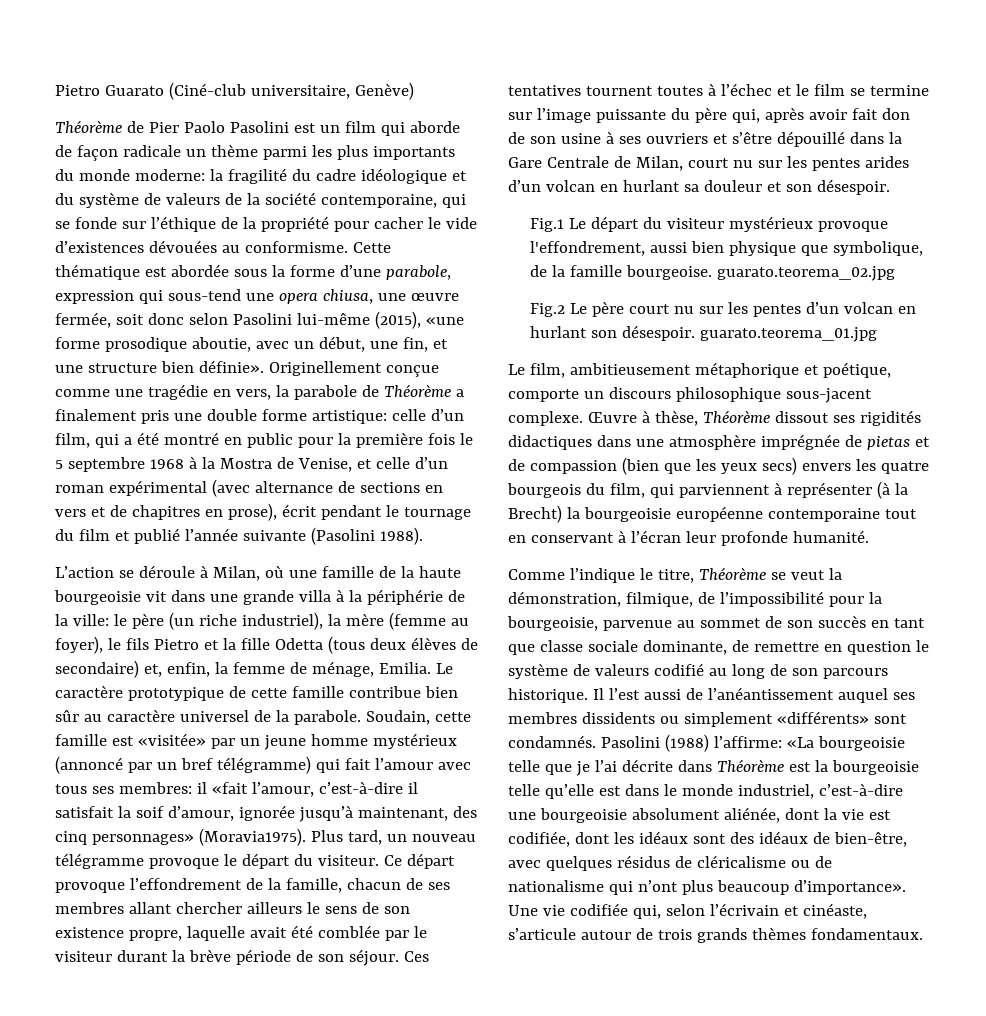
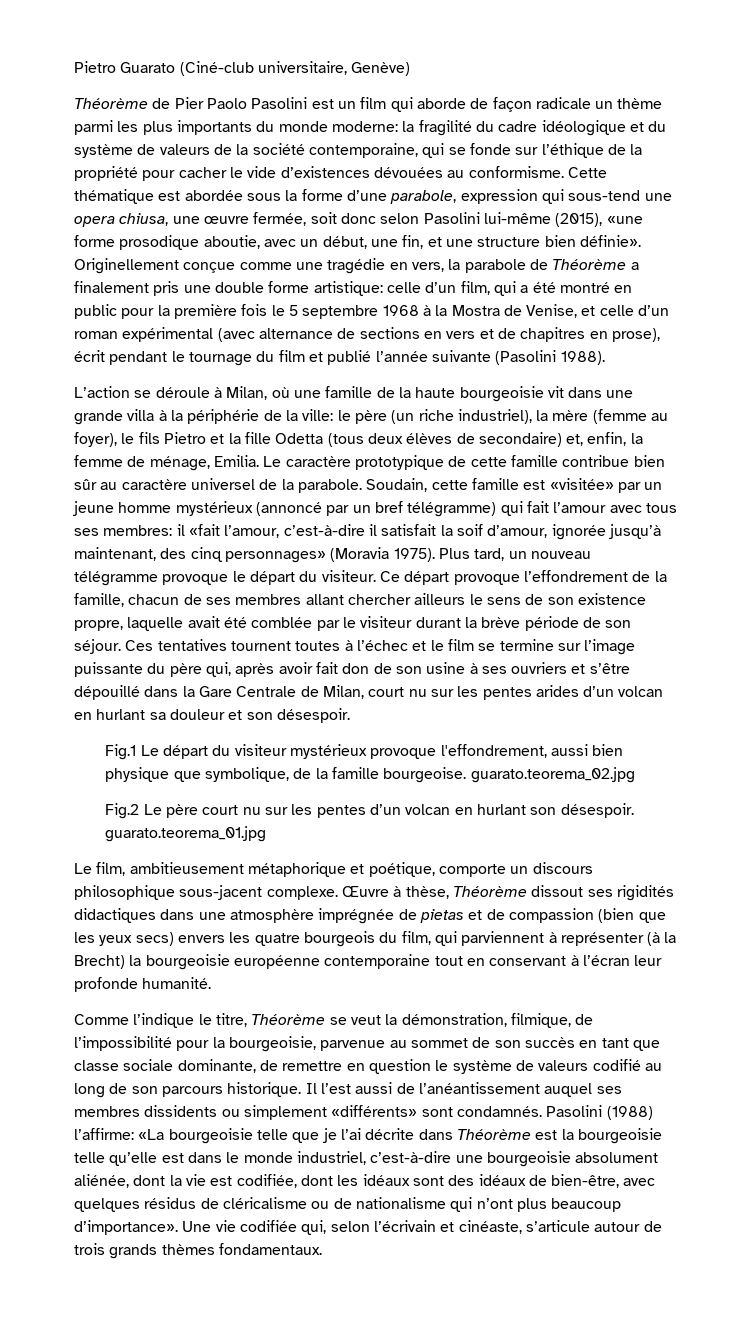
[198,828,306,846] (Moravia1975). -> [330,547,435,562] (Moravia 1975).

